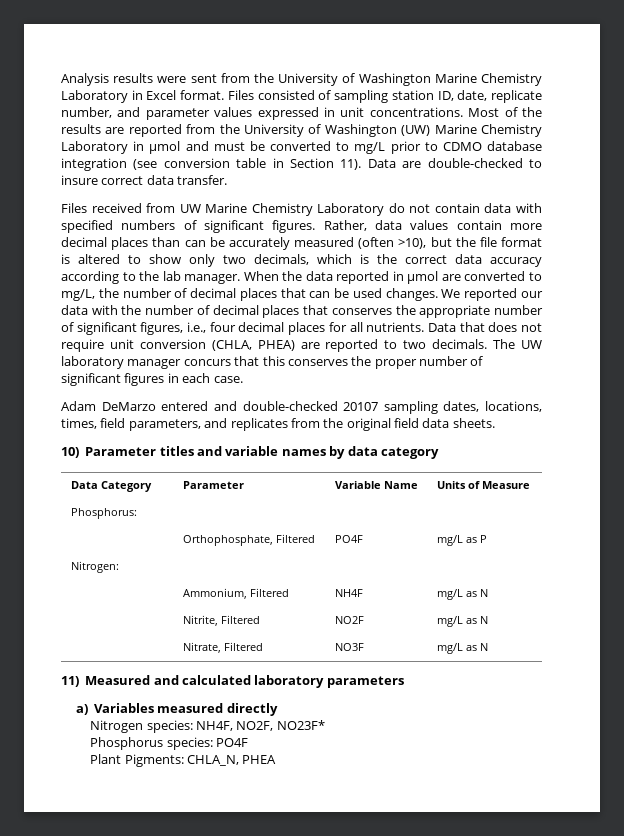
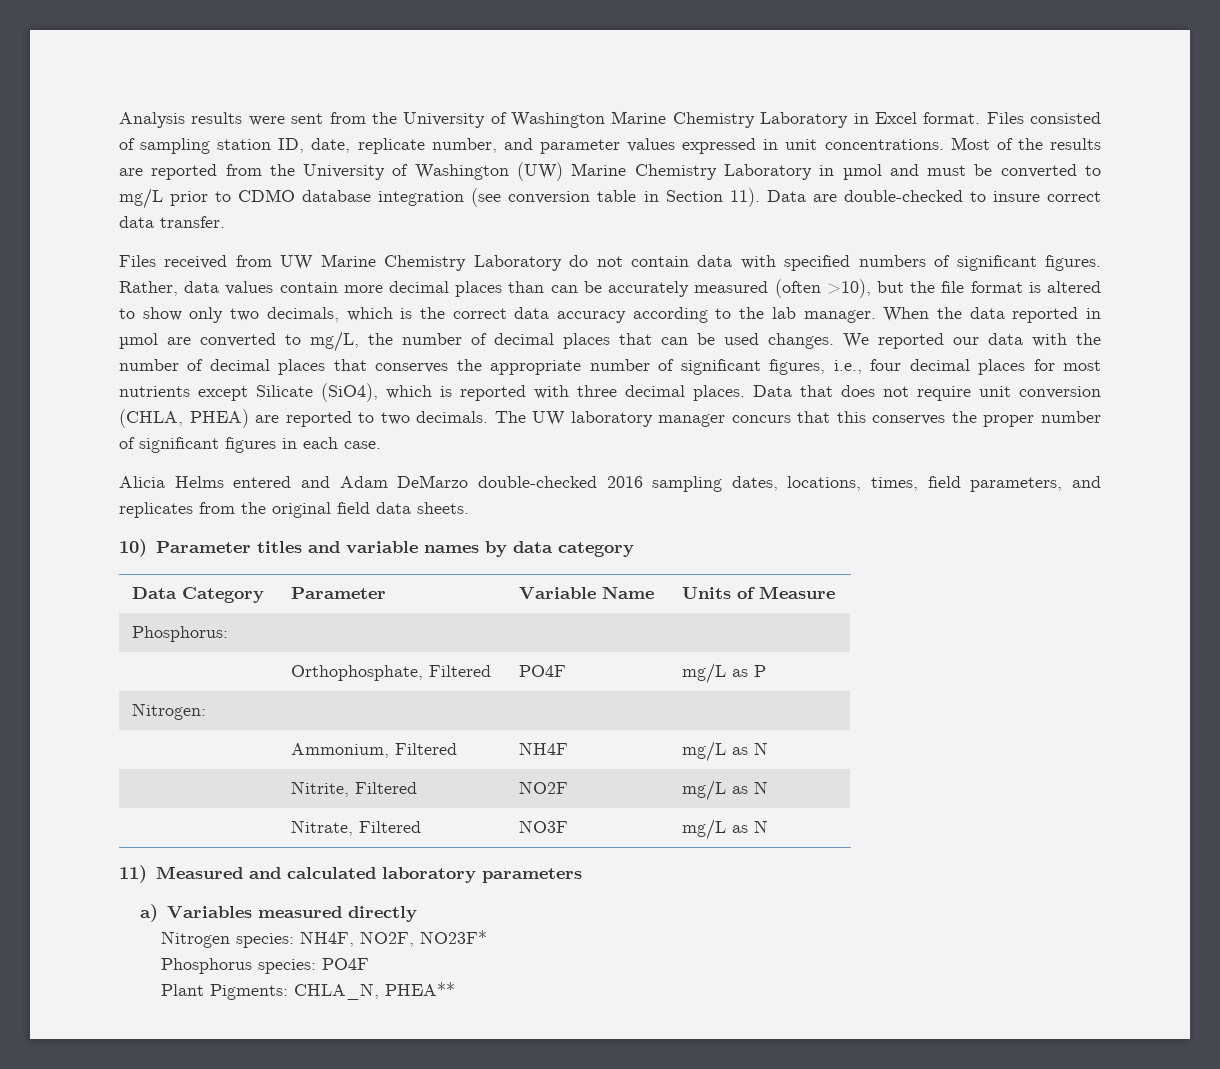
[349,322,425,332] all nutrients. -> [1063,360,1102,371] [119,383,745,402] most nutrients except Silicate (SiO4), which is reported with three decimal places.
[61,401,379,411] Adam DeMarzo entered and double-checked 20107 -> [119,475,643,488] Alicia Helms entered and Adam DeMarzo double-checked 2016
[242,755,277,764] PHEA -> [385,982,456,996] PHEA**

